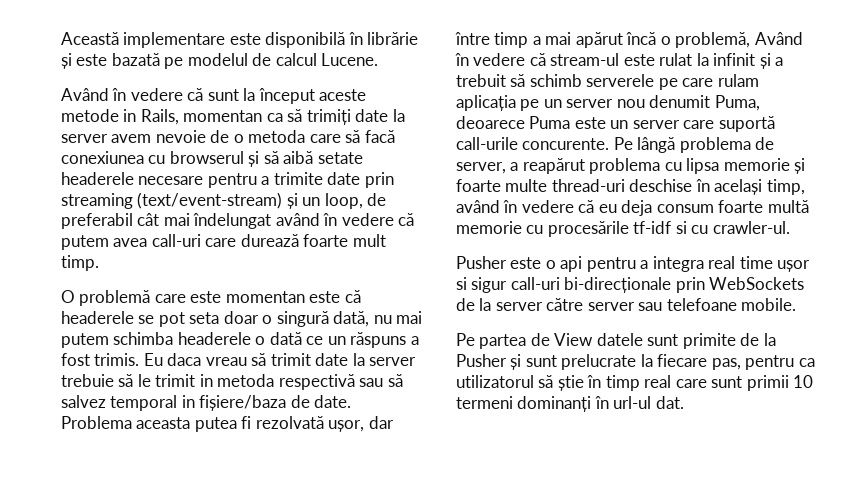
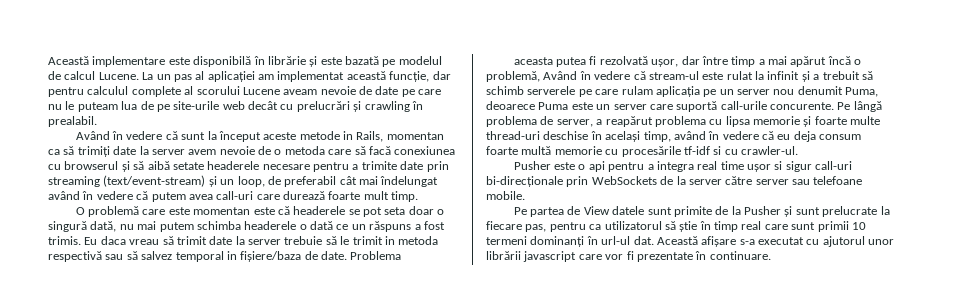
(379, 59) none -> [142,71,451,82] [48,86,442,97] [48,101,423,112] [48,116,97,127] La un pas al aplicației am implementat această funcție, dar pentru calculul complete al scorului Lucene aveam nevoie de date pe care nu le puteam lua de pe site-urile web decât cu prelucrări și crawling în prealabil.
(132, 422) none -> (402, 255) //
(684, 402) none -> [656,236,895,247] [486,251,771,262] Această afișare s-a executat cu ajutorul unor librării javascript care vor fi prezentate în continuare.

